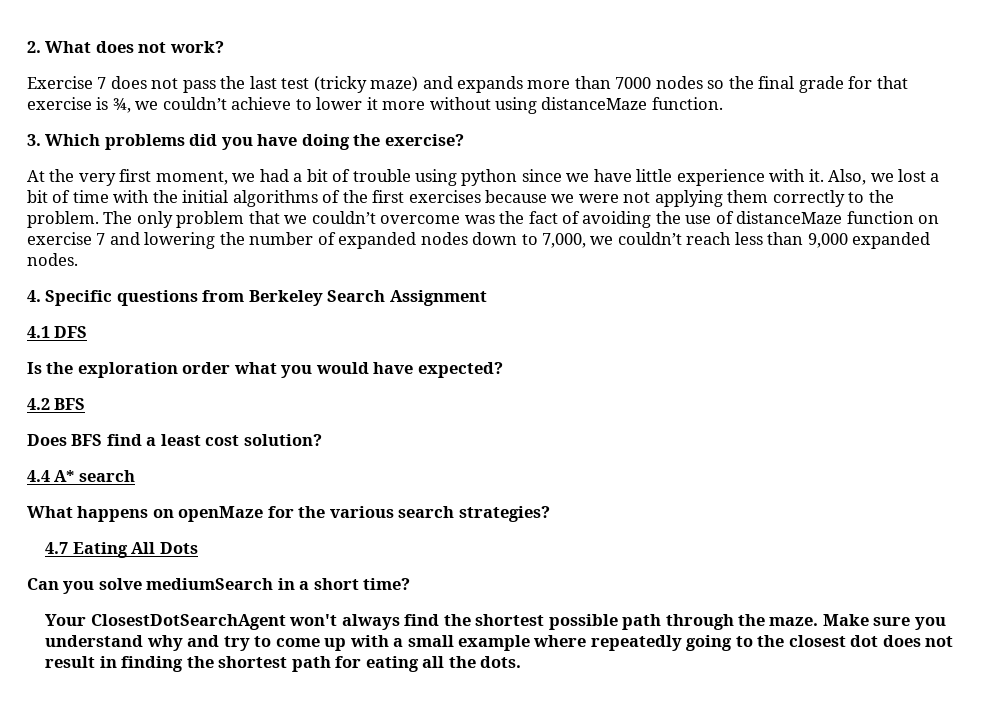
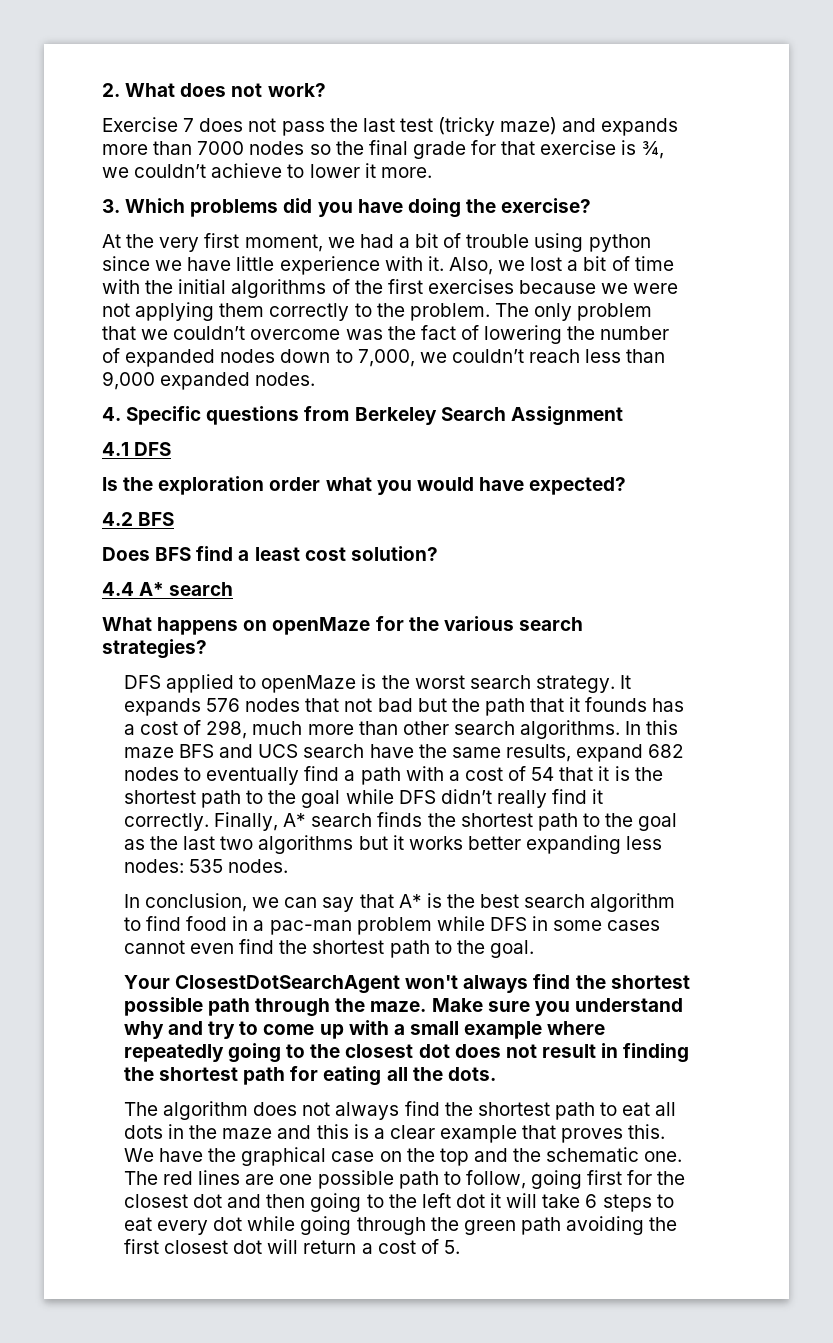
[382,97,723,114] more without using distanceMaze function. -> [380,167,432,178] more.
[582,211,940,228] [27,232,140,245] avoiding the use of distanceMaze function on exercise 7 and -> (479, 332) none
[45,542,198,558] [27,578,411,594] 4.7 Eating All Dots // Can you solve mediumSearch in a short time? -> [123,674,632,693] [123,697,685,716] [123,720,679,739] [123,744,685,762] [123,766,663,785] [123,789,604,808] [123,812,678,831] [123,835,663,854] [123,859,289,873] [123,893,676,912] [123,916,661,935] [123,939,534,958] DFS applied to openMaze is the worst search strategy. It expands 576 nodes that not bad but the path that it founds has a cost of 298, much more than other search algorithms. In this maze BFS and UCS search have the same results, expand 682 nodes to eventually find a path with a cost of 54 that it is the shortest path to the goal while DFS didn’t really find it correctly. Finally, A* search finds the shortest path to the goal as the last two algorithms but it works better expanding less nodes: 535 nodes. // In conclusion, we can say that A* is the best search algorithm to find food in a pac-man problem while DFS in some cases cannot even find the shortest path to the goal.
(521, 662) none -> [123,1101,677,1120] [123,1124,666,1143] [123,1147,683,1166] [123,1170,686,1189] [123,1193,674,1212] [123,1216,678,1235] [123,1239,460,1254] // The algorithm does not always find the shortest path to eat all dots in the maze and this is a clear example that proves this. We have the graphical case on the top and the schematic one. The red lines are one possible path to follow, going first for the closest dot and then going to the left dot it will take 6 steps to eat every dot while going through the green path avoiding the first closest dot will return a cost of 5.

